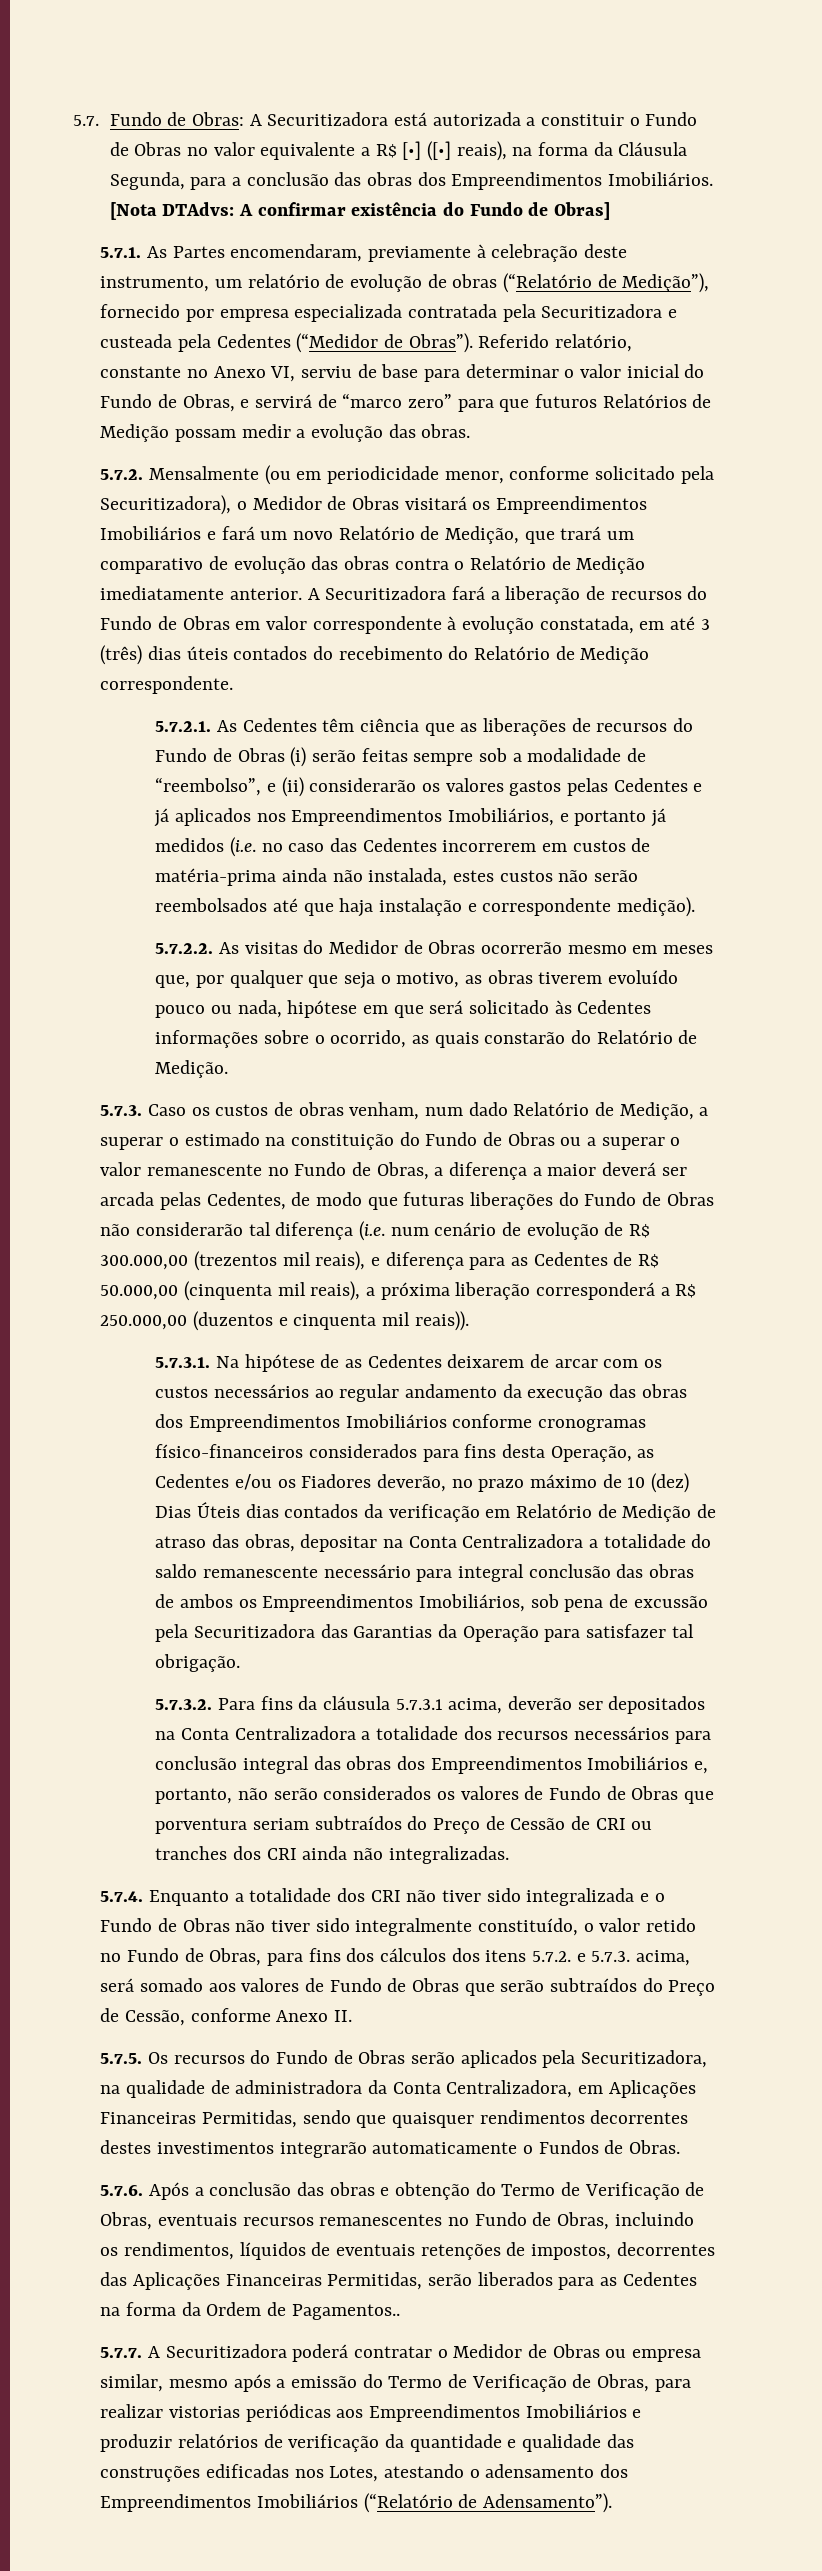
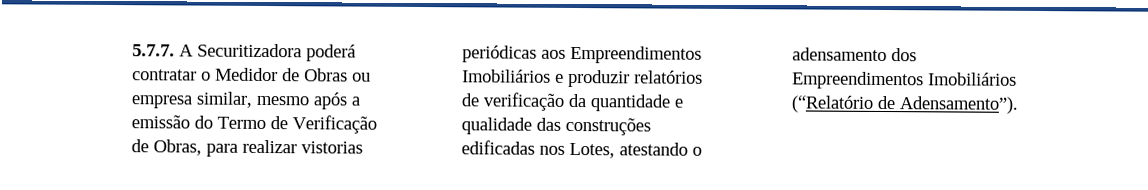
[73,112,698,126] [109,141,688,161] [109,172,713,190] [109,202,610,220] [100,244,628,262] [100,273,710,293] [100,304,678,322] [100,333,633,353] [100,364,705,382] [100,393,712,412] [100,424,471,442] [100,465,714,485] [100,495,648,515] [100,526,635,544] [100,556,646,574] [100,586,708,604] [100,616,710,634] [100,645,650,665] [100,676,234,694] [155,718,693,736] [155,747,646,767] [155,777,703,797] [154,808,666,827] [155,837,651,857] [155,868,638,886] [155,897,695,917] [155,940,713,954] [155,970,678,989] [155,1000,652,1018] [155,1030,698,1048] [155,1060,229,1078] [100,1102,709,1120] [100,1132,681,1150] [100,1162,687,1180] [100,1192,714,1210] [100,1221,651,1241] [100,1251,660,1271] [100,1281,697,1301] [100,1311,469,1331] [155,1354,662,1372] [155,1384,687,1402] [155,1414,646,1432] [155,1444,655,1462] [155,1473,689,1493] [155,1502,716,1522] [155,1534,712,1552] [155,1564,694,1582] [155,1594,708,1612] [155,1624,694,1642] [155,1654,241,1672] [155,1696,706,1714] [155,1726,711,1744] [155,1756,708,1774] [155,1786,714,1804] [155,1816,653,1834] [155,1846,509,1864] [100,1888,665,1906] [100,1918,697,1936] [100,1948,691,1966] [100,1978,716,1996] [100,2008,353,2026] [100,2050,708,2068] [100,2080,696,2098] [100,2110,689,2128] [100,2140,681,2158] [100,2182,705,2200] [100,2212,694,2230] [100,2242,715,2260] [100,2272,697,2290] [100,2302,400,2320] 5.7. Fundo de Obras: A Securitizadora está autorizada a constituir o Fundo de Obras no valor equivalente a R$ [•] ([•] reais), na forma da Cláusula Segunda, para a conclusão das obras dos Empreendimentos Imobiliários. [Nota DTAdvs: A confirmar existência do Fundo de Obras] // 5.7.1. As Partes encomendaram, previamente à celebração deste instrumento, um relatório de evolução de obras (“Relatório de Medição”), fornecido por empresa especializada contratada pela Securitizadora e custeada pela Cedentes (“Medidor de Obras”). Referido relatório, constante no Anexo VI, serviu de base para determinar o valor inicial do Fundo de Obras, e servirá de “marco zero” para que futuros Relatórios de Medição possam medir a evolução das obras. // 5.7.2. Mensalmente (ou em periodicidade menor, conforme solicitado pela Securitizadora), o Medidor de Obras visitará os Empreendimentos Imobiliários e fará um novo Relatório de Medição, que trará um comparativo de evolução das obras contra o Relatório de Medição imediatamente anterior. A Securitizadora fará a liberação de recursos do Fundo de Obras em valor correspondente à evolução constatada, em até 3 (três) dias úteis contados do recebimento do Relatório de Medição correspondente. // 5.7.2.1. As Cedentes têm ciência que as liberações de recursos do Fundo de Obras (i) serão feitas sempre sob a modalidade de “reembolso”, e (ii) considerarão os valores gastos pelas Cedentes e já aplicados nos Empreendimentos Imobiliários, e portanto já medidos (i.e. no caso das Cedentes incorrerem em custos de matéria-prima ainda não instalada, estes custos não serão reembolsados até que haja instalação e correspondente medição). // 5.7.2.2. As visitas do Medidor de Obras ocorrerão mesmo em meses que, por qualquer que seja o motivo, as obras tiverem evoluído pouco ou nada, hipótese em que será solicitado às Cedentes informações sobre o ocorrido, as quais constarão do Relatório de Medição. // 5.7.3. Caso os custos de obras venham, num dado Relatório de Medição, a superar o estimado na constituição do Fundo de Obras ou a superar o valor remanescente no Fundo de Obras, a diferença a maior deverá ser arcada pelas Cedentes, de modo que futuras liberações do Fundo de Obras não considerarão tal diferença (i.e. num cenário de evolução de R$ 300.000,00 (trezentos mil reais), e diferença para as Cedentes de R$ 50.000,00 (cinquenta mil reais), a próxima liberação corresponderá a R$ 250.000,00 (duzentos e cinquenta mil reais)). // 5.7.3.1. Na hipótese de as Cedentes deixarem de arcar com os custos necessários ao regular andamento da execução das obras dos Empreendimentos Imobiliários conforme cronogramas físico-financeiros considerados para fins desta Operação, as Cedentes e/ou os Fiadores deverão, no prazo máximo de 10 (dez) Dias Úteis dias contados da verificação em Relatório de Medição de atraso das obras, depositar na Conta Centralizadora a totalidade do saldo remanescente necessário para integral conclusão das obras de ambos os Empreendimentos Imobiliários, sob pena de excussão pela Securitizadora das Garantias da Operação para satisfazer tal obrigação. // 5.7.3.2. Para fins da cláusula 5.7.3.1 acima, deverão ser depositados na Conta Centralizadora a totalidade dos recursos necessários para conclusão integral das obras dos Empreendimentos Imobiliários e, portanto, não serão considerados os valores de Fundo de Obras que porventura seriam subtraídos do Preço de Cessão de CRI ou tranches dos CRI ainda não integralizadas. // 5.7.4. Enquanto a totalidade dos CRI não tiver sido integralizada e o Fundo de Obras não tiver sido integralmente constituído, o valor retido no Fundo de Obras, para fins dos cálculos dos itens 5.7.2. e 5.7.3. acima, será somado aos valores de Fundo de Obras que serão subtraídos do Preço de Cessão, conforme Anexo II. // 5.7.5. Os recursos do Fundo de Obras serão aplicados pela Securitizadora, na qualidade de administradora da Conta Centralizadora, em Aplicações Financeiras Permitidas, sendo que quaisquer rendimentos decorrentes destes investimentos integrarão automaticamente o Fundos de Obras. // 5.7.6. Após a conclusão das obras e obtenção do Termo de Verificação de Obras, eventuais recursos remanescentes no Fundo de Obras, incluindo os rendimentos, líquidos de eventuais retenções de impostos, decorrentes das Aplicações Financeiras Permitidas, serão liberados para as Cedentes na forma da Ordem de Pagamentos.. // -> (132, 50) none

